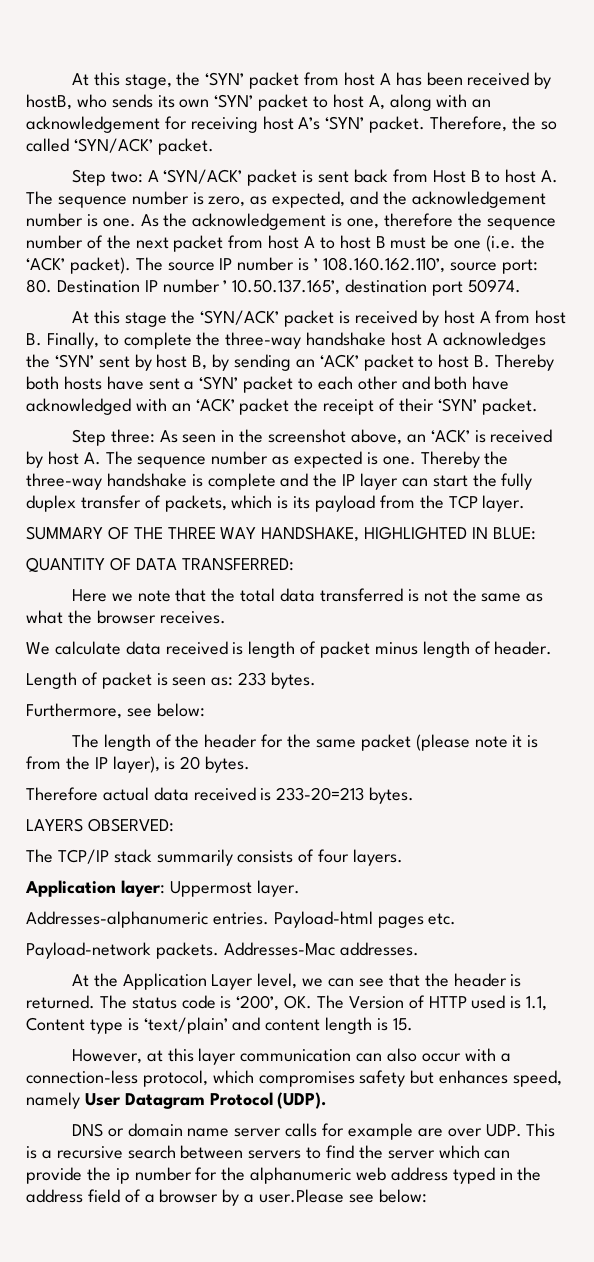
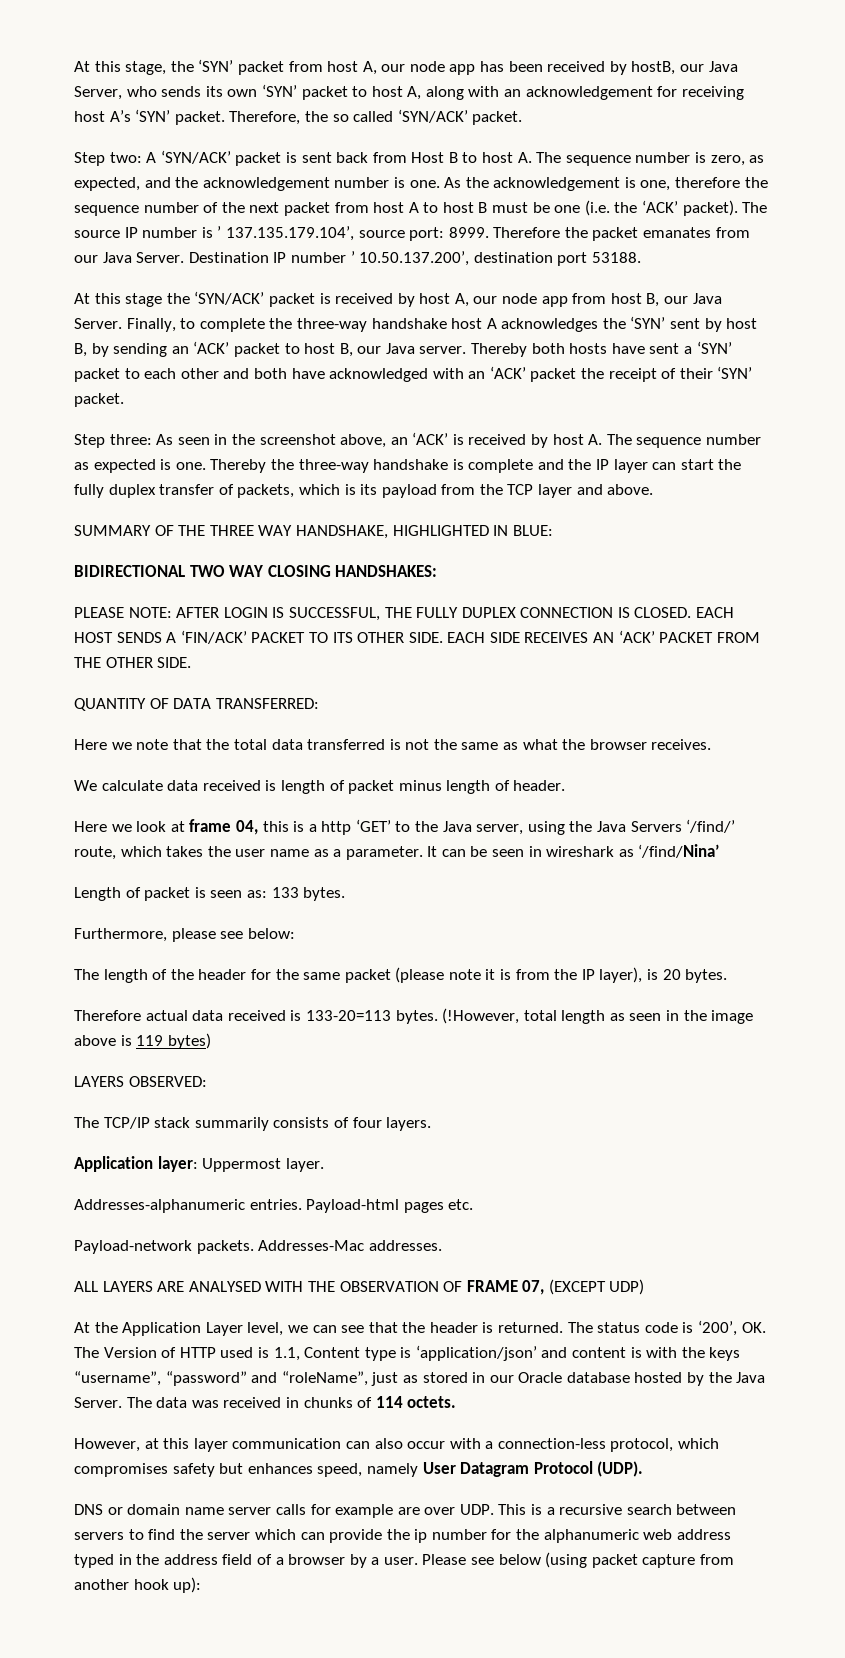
[379,73,391,85] A -> [362,61,476,75] A, our node app
(72, 102) none -> [680,61,738,72] [74,86,122,100] our Java Server,
[322,257,445,273] 108.160.162.110’, -> [225,226,354,241] 137.135.179.104’,
[26,279,52,293] 80. -> [448,227,750,241] [74,252,185,263] 8999. Therefore the packet emanates from our Java Server.
[232,279,341,295] 10.50.137.165’, -> [359,251,470,266] 10.50.137.200’,
[467,279,521,293] 50974. -> [591,252,641,263] 53188.
[479,310,567,324] [26,333,42,346] A from host B. -> [454,293,722,307] [74,318,122,329] A, our node app from host B, our Java Server.
[474,355,491,368] B. -> [339,343,467,357] B, our Java server.
[482,495,526,512] layer. -> [538,484,654,498] layer and above.
(536, 533) none -> [74,565,438,577] [74,607,735,621] [74,630,760,644] [74,657,192,668] // BIDIRECTIONAL TWO WAY CLOSING HANDSHAKES: // PLEASE NOTE: AFTER LOGIN IS SUCCESSFUL, THE FULLY DUPLEX CONNECTION IS CLOSED. EACH HOST SENDS A ‘FIN/ACK’ PACKET TO ITS OTHER SIDE. EACH SIDE RECEIVES AN ‘ACK’ PACKET FROM THE OTHER SIDE.
(553, 648) none -> [74,819,736,835] [74,844,720,860] // Here we look at frame 04, this is a http ‘GET’ to the Java server, using the Java Servers ‘/find/’ route, which takes the user name as a parameter. It can be seen in wireshark as ‘/find/Nina’
[238,672,267,686] 233 -> [271,887,299,898] 133
(122, 711) none -> [171,928,216,942] please
[276,787,415,804] 233-20=213 bytes. -> [305,1008,754,1024] [74,1033,211,1049] 133-20=113 bytes. (!However, total length as seen in the image above is 119 bytes)
(419, 949) none -> [74,1279,645,1295] // ALL LAYERS ARE ANALYSED WITH THE OBSERVATION OF FRAME 07, (EXCEPT UDP)
[143,1017,228,1034] ‘text/plain’ -> [415,1345,537,1361] ‘application/json’
[325,1017,413,1034] length is 15. -> [630,1347,741,1361] [74,1371,766,1386] [74,1396,457,1408] is with the keys “username”, “password” and “roleName”, just as stored in our Oracle database hosted by the Java Server. The data was received in chunks of 114 octets.
[259,1189,427,1203] user.Please see below: -> [383,1552,735,1568] [74,1577,202,1593] user. Please see below (using packet capture from another hook up):

